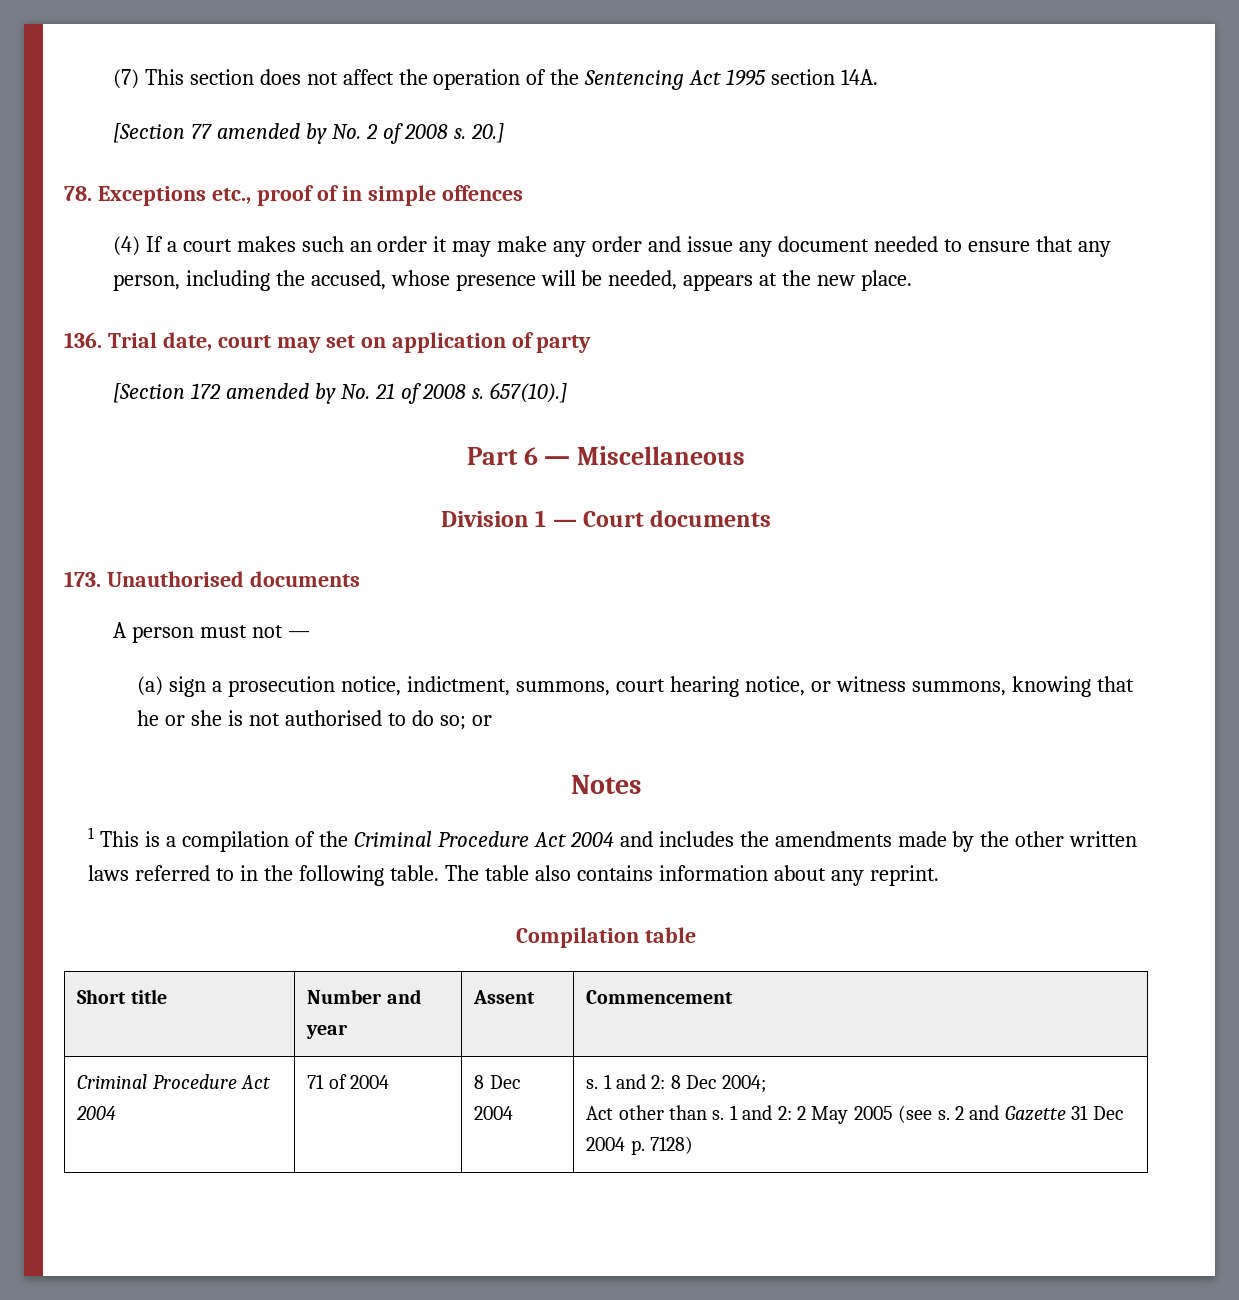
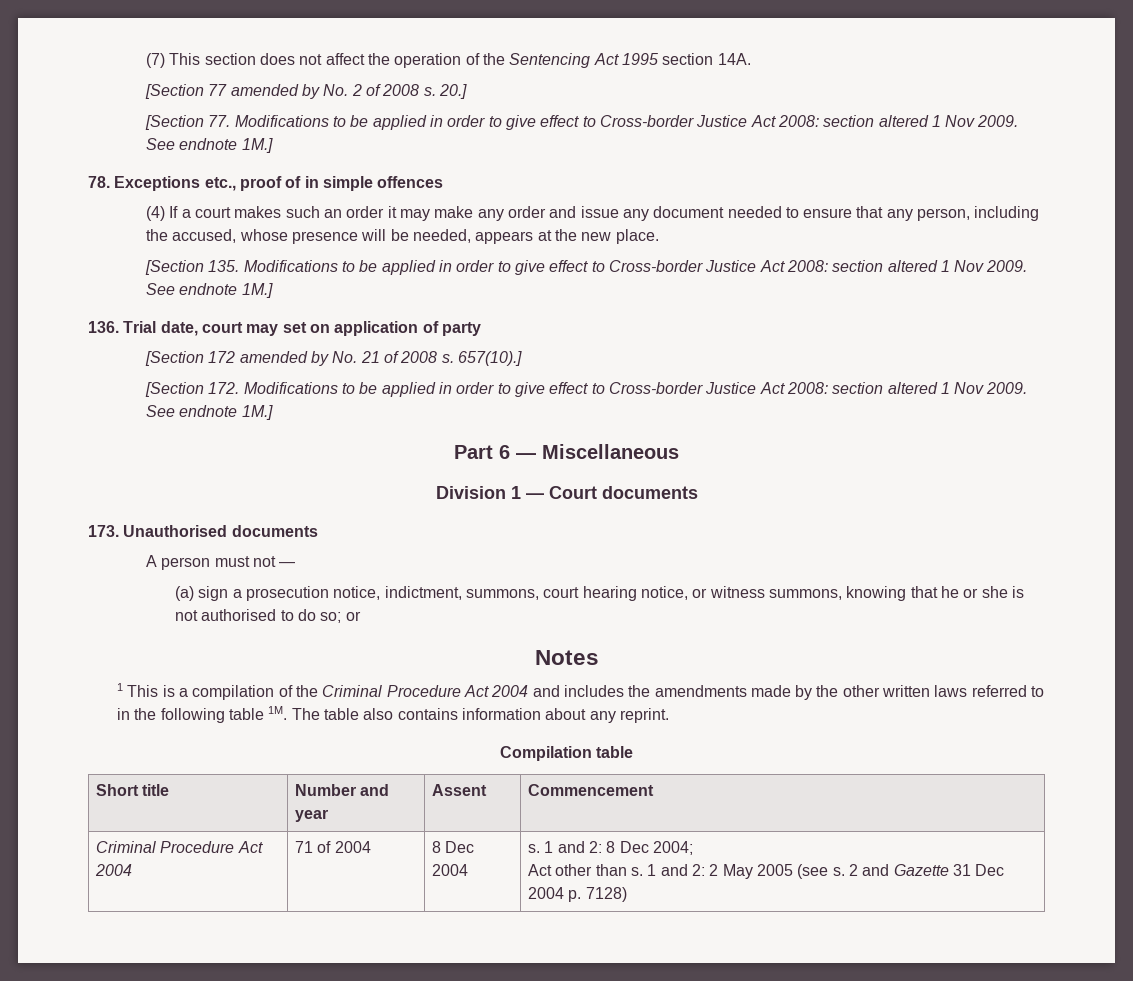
(505, 133) none -> [145,115,1019,130] [146,138,273,153] // [Section 77. Modifications to be applied in order to give effect to Cross-border Justice Act 2008: section altered 1 Nov 2009. See endnote 1M.]
(913, 280) none -> [145,260,1028,275] [146,283,273,298] // [Section 135. Modifications to be applied in order to give effect to Cross-border Justice Act 2008: section altered 1 Nov 2009. See endnote 1M.]
(568, 392) none -> [145,382,1028,397] [146,405,273,420] // [Section 172. Modifications to be applied in order to give effect to Cross-border Justice Act 2008: section altered 1 Nov 2009. See endnote 1M.]
[390,865,440,881] table. -> [228,706,288,720] table 1M.

